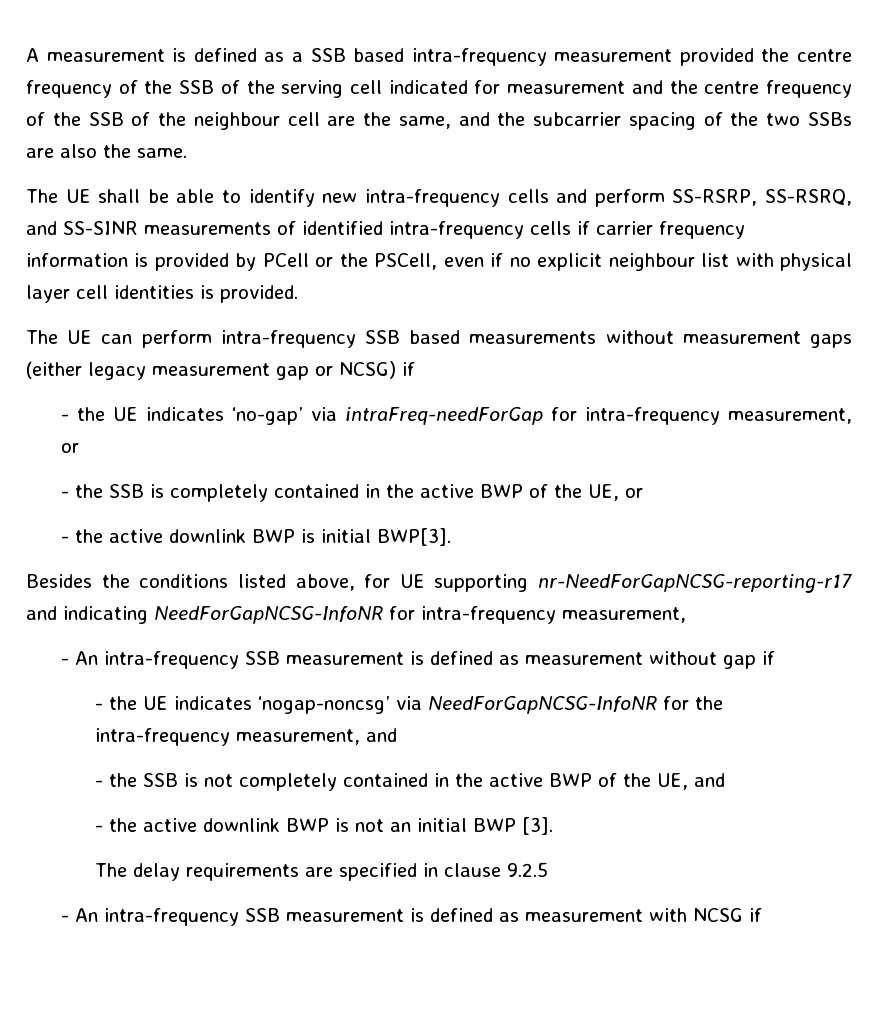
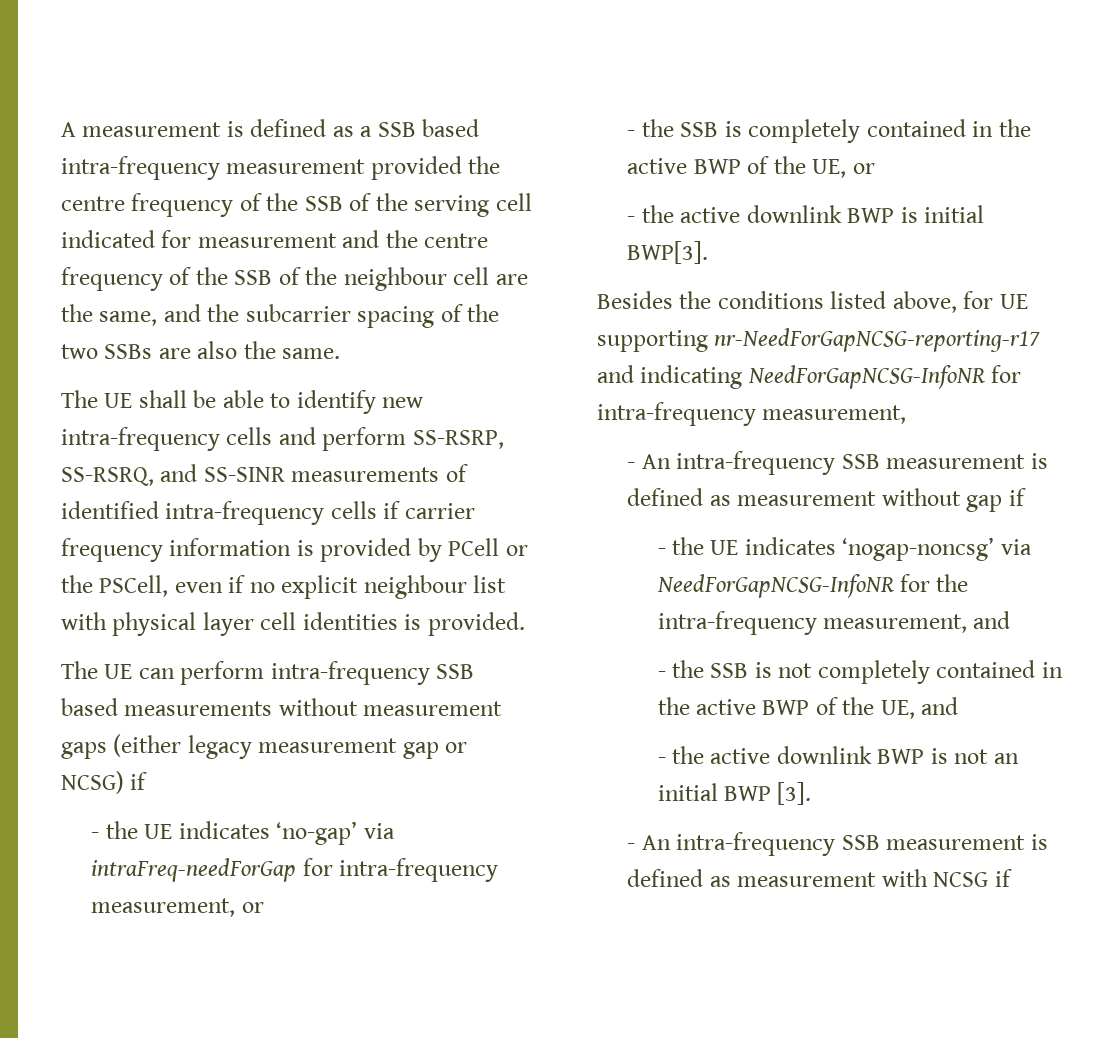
[95,862,549,881] // The delay requirements are specified in clause 9.2.5 -> (812, 793) none

